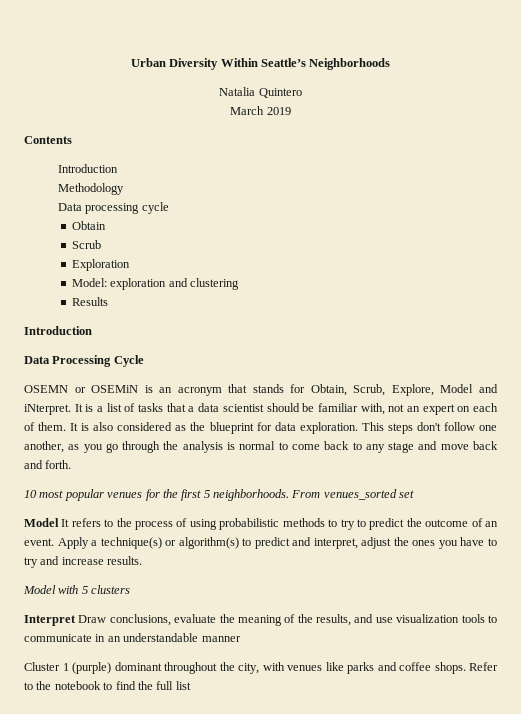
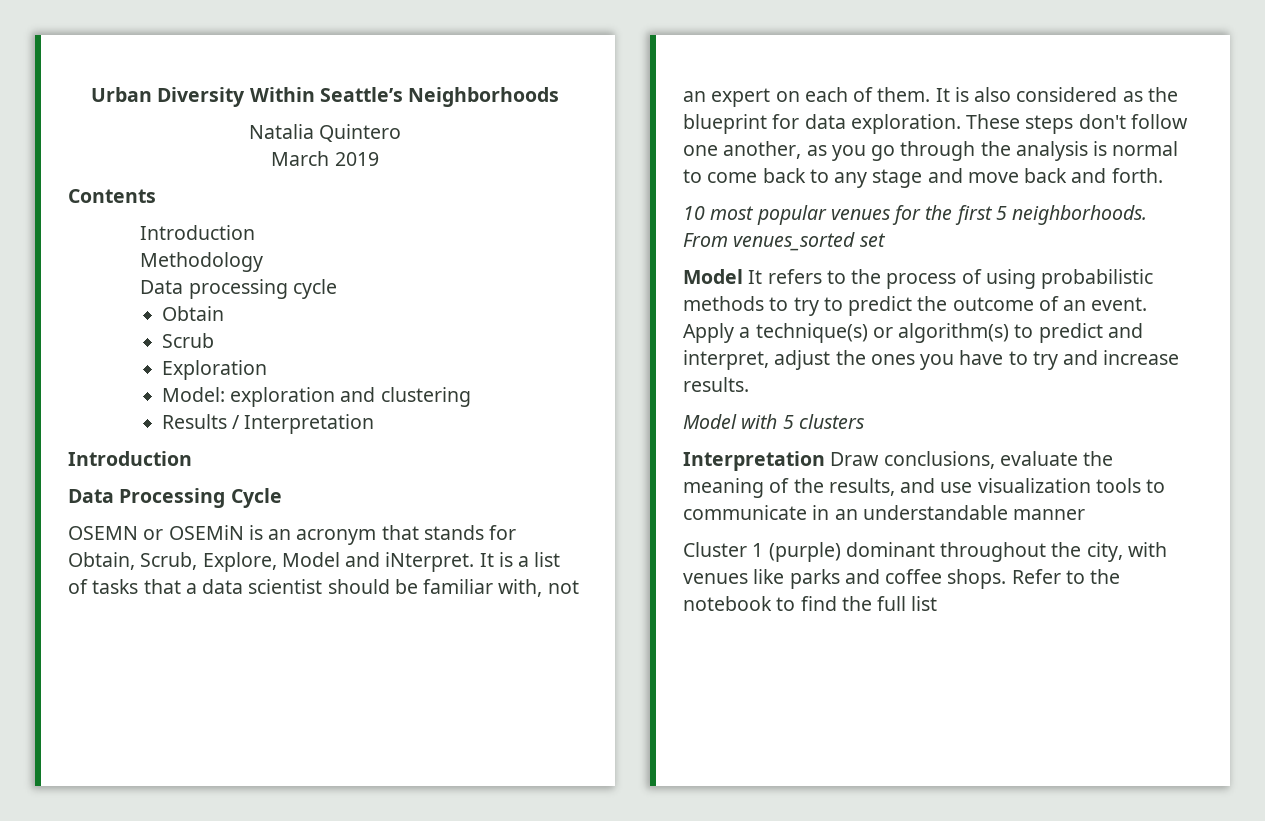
(108, 301) none -> [232,414,375,434] / Interpretation
[361,422,384,431] This -> [966,114,1021,129] These
[24,615,76,626] Interpret -> [683,451,825,471] Interpretation

